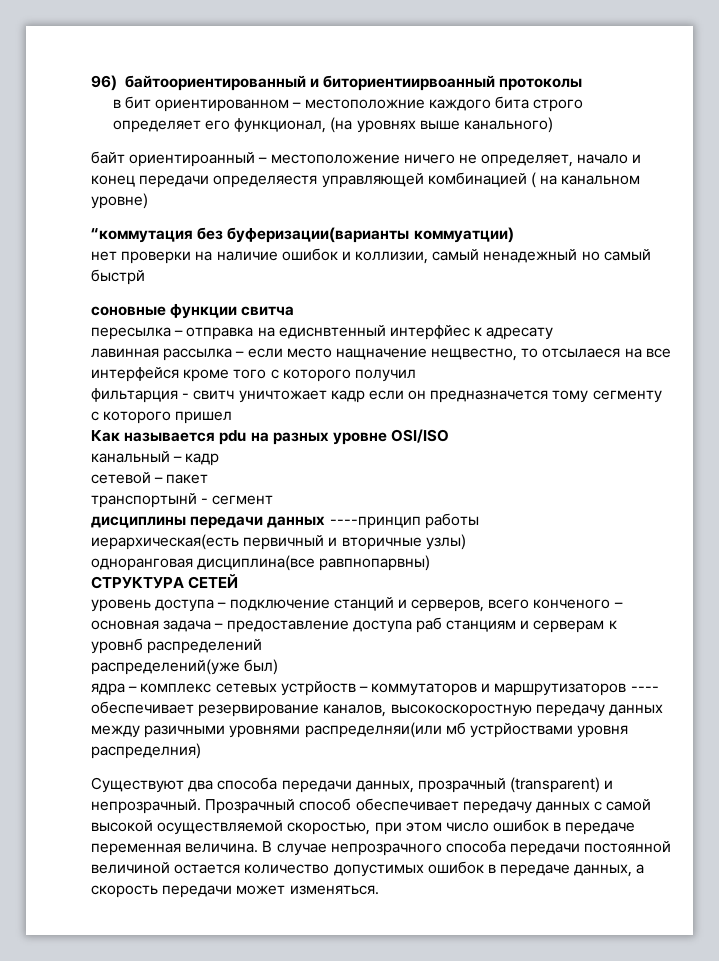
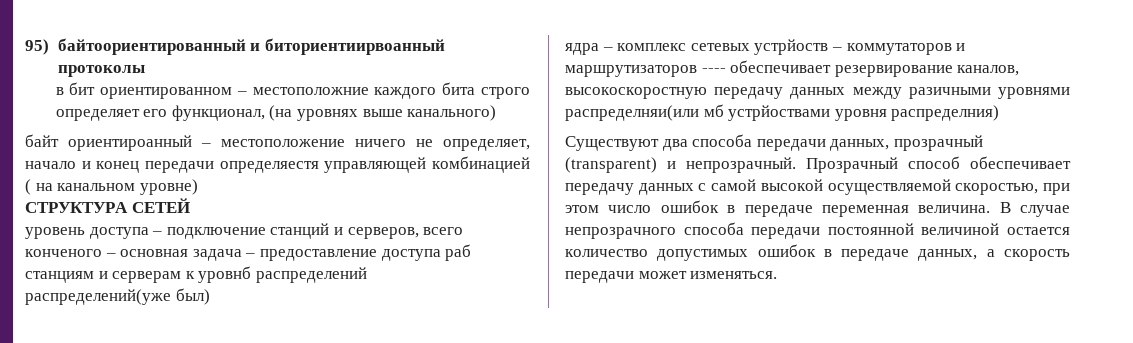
[91,75,117,91] 96) -> [25,39,49,55] 95)
[91,227,514,243] [91,248,651,264] [91,269,145,285] [91,304,295,319] [91,325,554,340] [91,348,671,361] [91,367,416,382] [91,388,662,403] [91,411,233,424] [91,429,450,445] [91,451,220,466] [91,472,209,484] [91,493,274,508] [91,513,479,529] [91,534,466,550] [91,555,431,571] // “коммутация без буферизации(варианты коммуатции) // нет проверки на наличие ошибок и коллизии, самый ненадежный но самый быстрй // соновные функции свитча // пересылка – отправка на едиснвтенный интерфйес к адресату // лавинная рассылка – если место нащначение нещвестно, то отсылаеся на все интерфейся кроме того с которого получил // фильтарция - свитч уничтожает кадр если он предназначется тому сегменту с которого пришел // Как называется pdu на разных уровне OSI/ISO // канальный – кадр // сетевой – пакет // транспортынй - сегмент // дисциплины передачи данных ----принцип работы // иерархическая(есть первичный и вторичные узлы) // одноранговая дисциплина(все равпнопарвны) -> (198, 187) none

